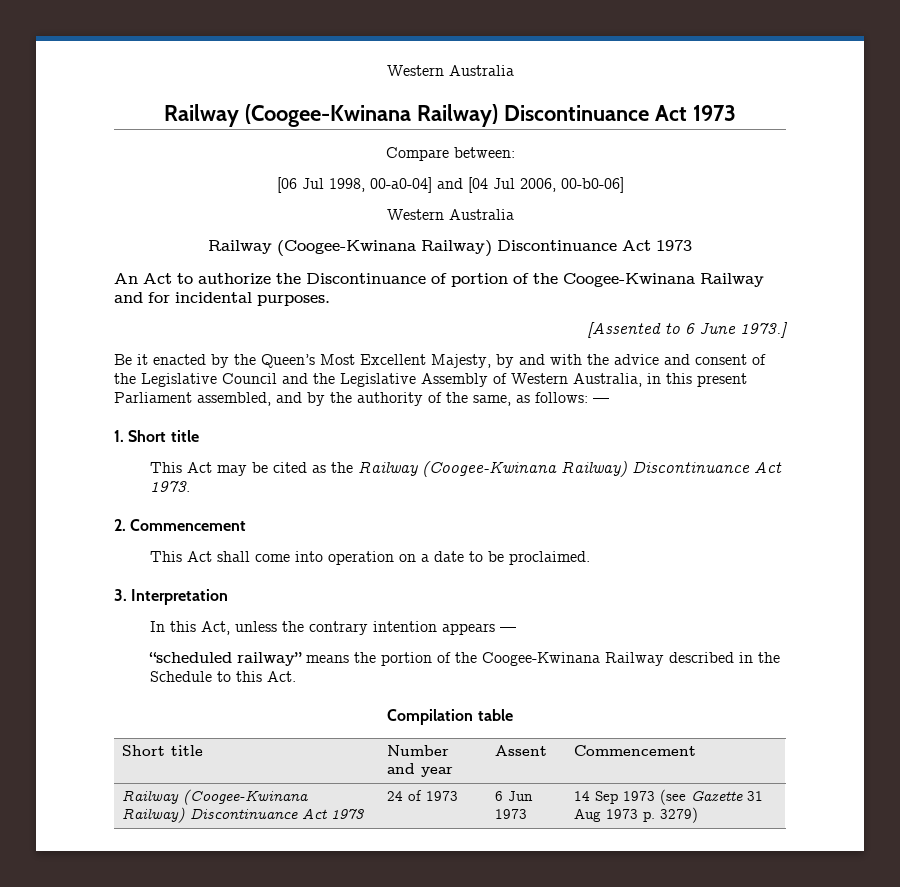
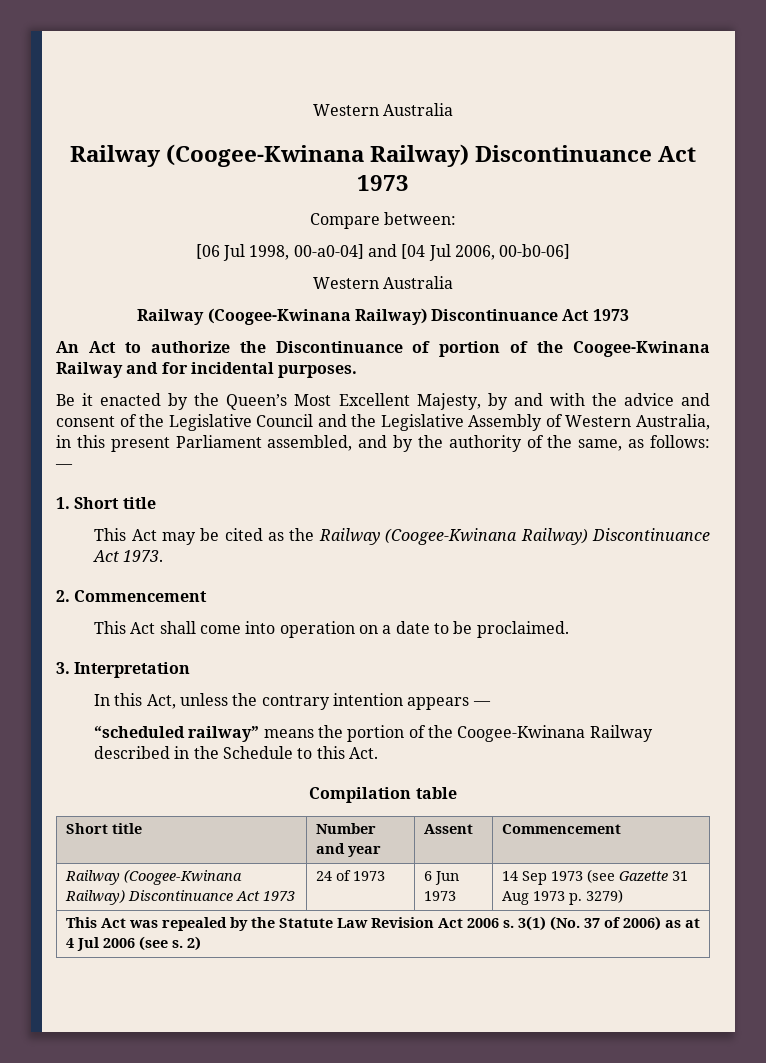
[587,322,788,338] // [Assented to 6 June 1973.] -> (358, 371) none
(699, 815) none -> [65,916,700,931] [65,936,201,951] // This Act was repealed by the Statute Law Revision Act 2006 s. 3(1) (No. 37 of 2006) as at 4 Jul 2006 (see s. 2)

